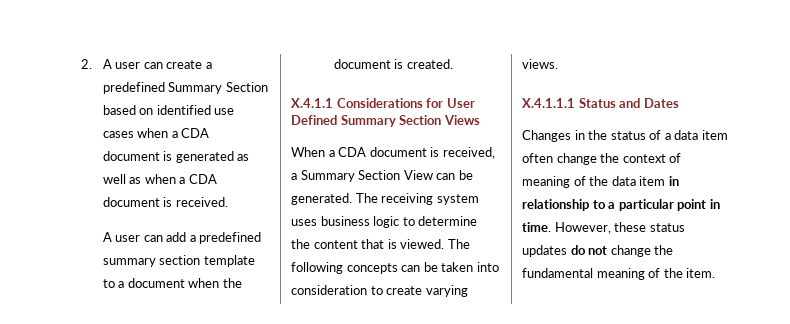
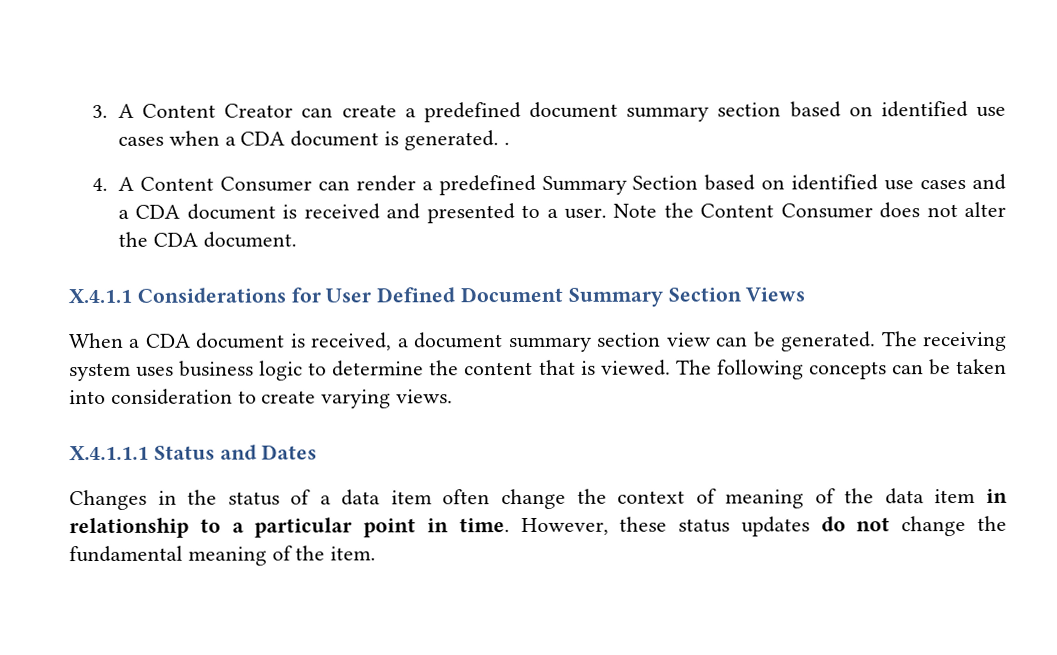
[81,59,141,69] 2. A user -> [92,103,294,118] 3. A Content Creator
[168,82,268,94] Summary Section -> [529,101,782,122] document summary section
[175,151,250,163] [102,174,217,184] [102,197,228,207] [102,232,262,244] [102,255,255,267] [102,278,242,288] [333,59,453,69] generated as well as when a CDA document is received. // A user can add a predefined summary section template to a document when the document is created. -> [403,130,510,151] [92,173,1006,196] [117,201,1006,224] [117,231,297,248] generated. . // 4. A Content Consumer can render a predefined Summary Section based on identified use cases and a CDA document is received and presented to a user. Note the Content Consumer does not alter the CDA document.
(337, 120) none -> [460,286,564,303] Document
[300,170,433,182] Summary Section View -> [414,332,711,353] document summary section view

